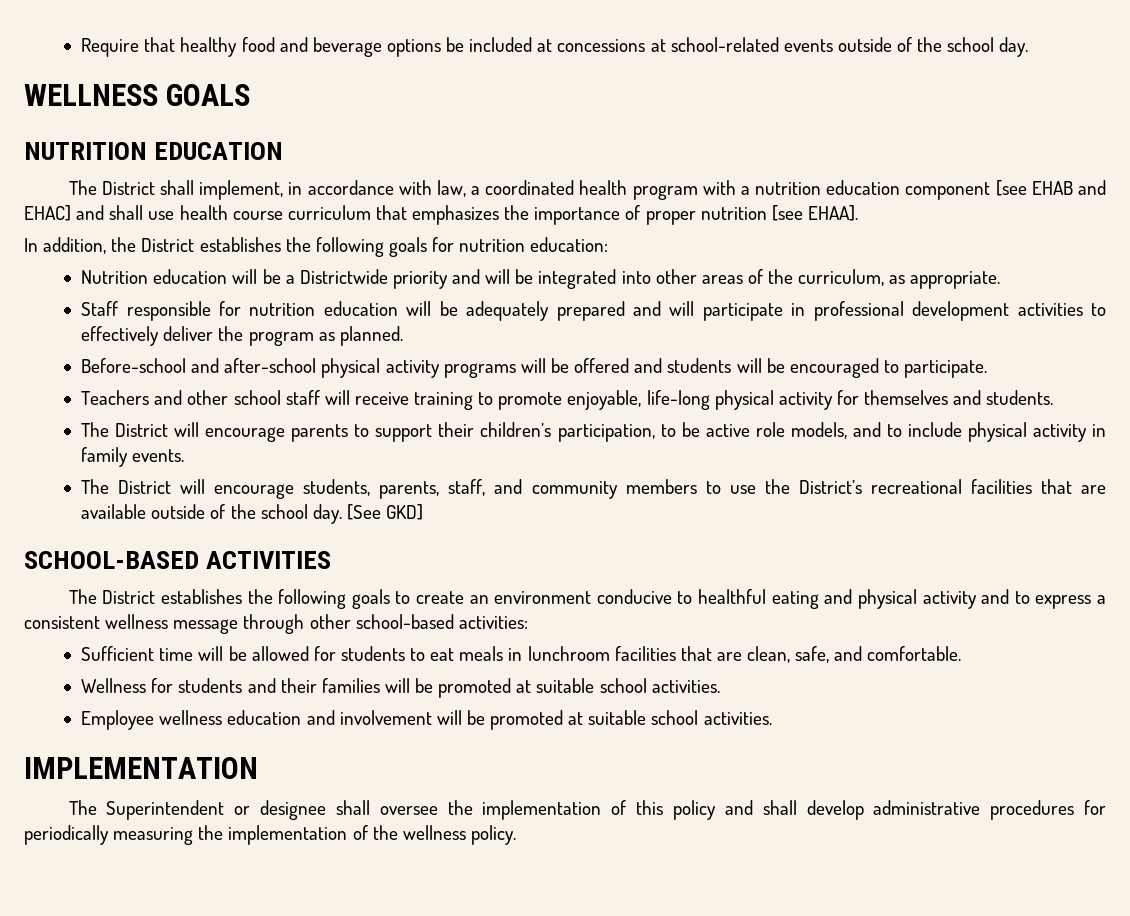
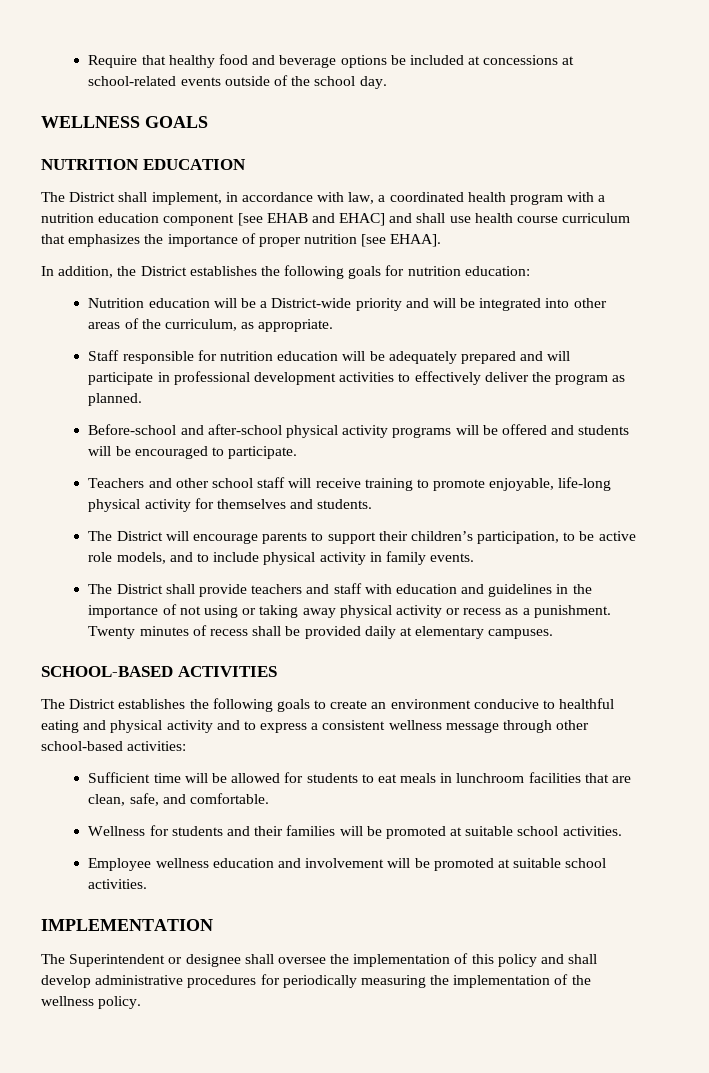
[299,269,388,284] Districtwide -> [271,298,352,308] District-wide
[180,479,1106,499] [81,504,424,524] will encourage students, parents, staff, and community members to use the District’s recreational facilities that are available outside of the school day. [See GKD] -> [165,583,592,597] [88,604,611,618] [88,625,554,639] shall provide teachers and staff with education and guidelines in the importance of not using or taking away physical activity or recess as a punishment. Twenty minutes of recess shall be provided daily at elementary campuses.

